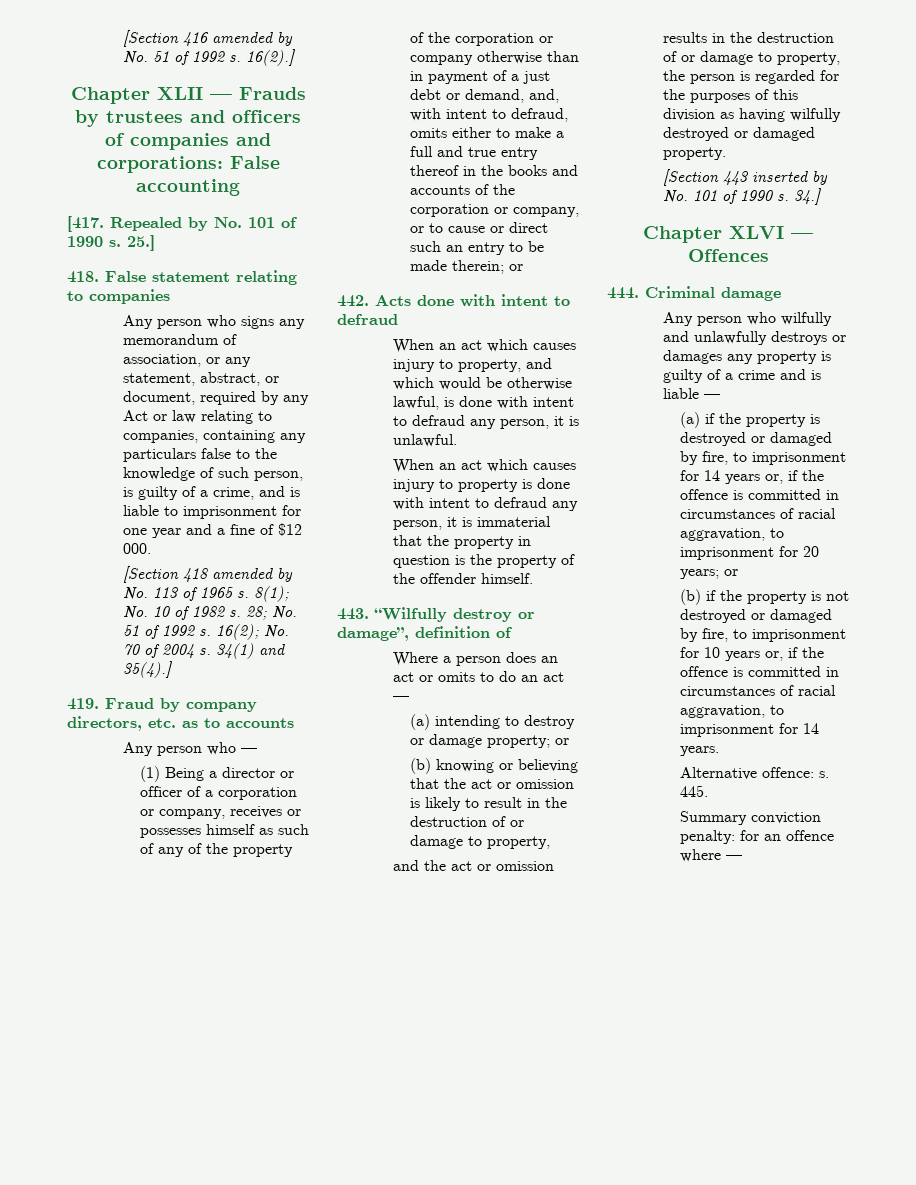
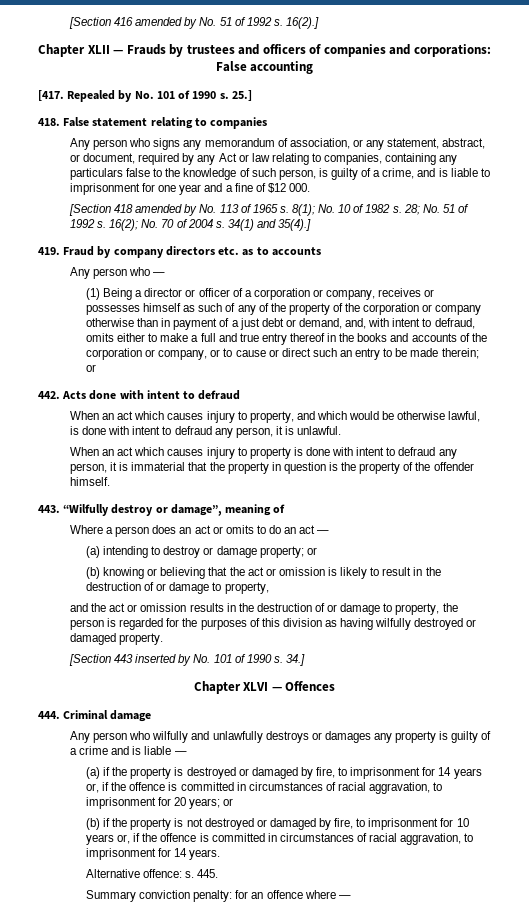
[67,716,142,731] directors, -> [165,246,215,256] directors
[415,626,490,638] definition -> [225,504,272,516] meaning

